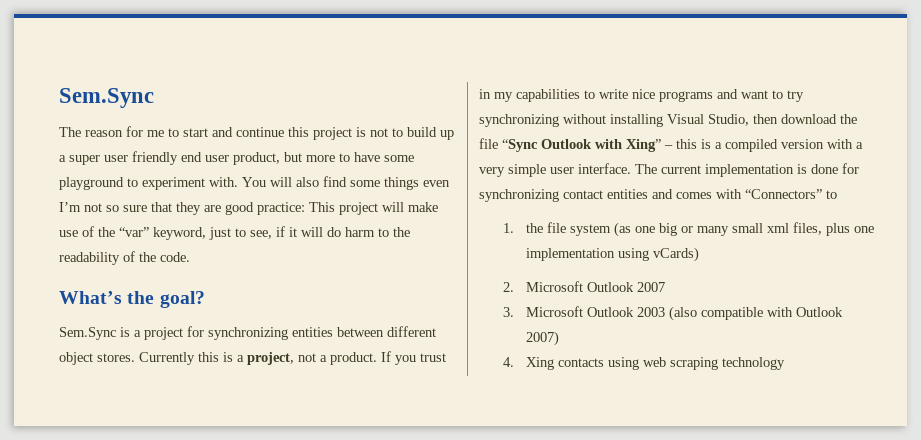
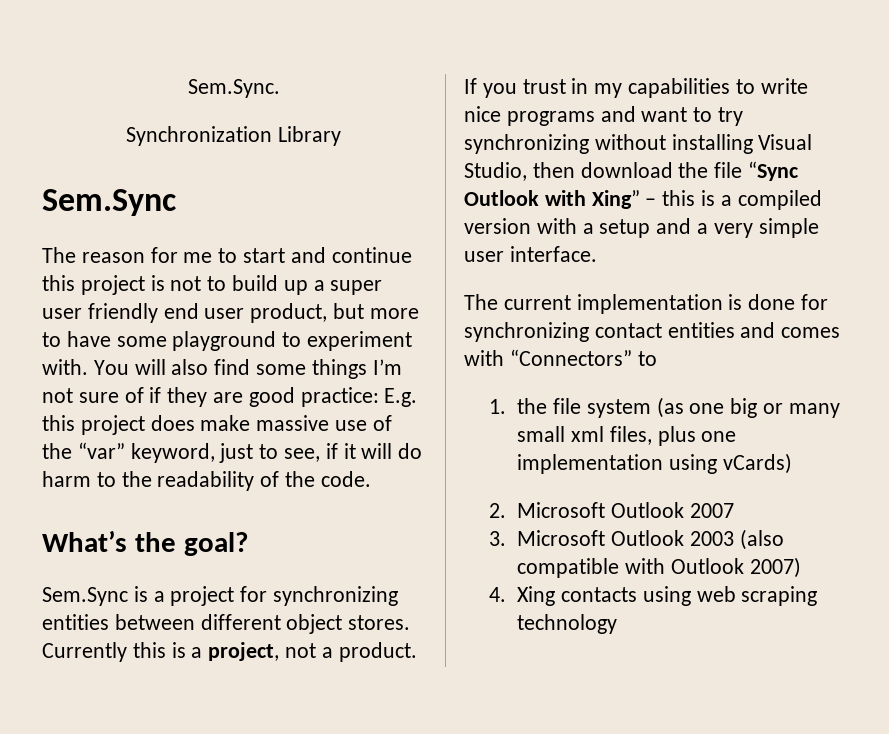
(59, 98) none -> [187,79,280,98] [126,126,341,146] Sem.Sync. // Synchronization Library //
[423,180,450,187] even -> (367, 369) none
[106,202,172,212] so sure that -> [78,387,162,403] sure of if
[309,202,438,215] This project will make -> [384,388,418,407] [42,415,330,435] E.g. this project does make massive
(863, 145) none -> [599,218,709,238] setup and a
(631, 168) none -> (597, 254) //

